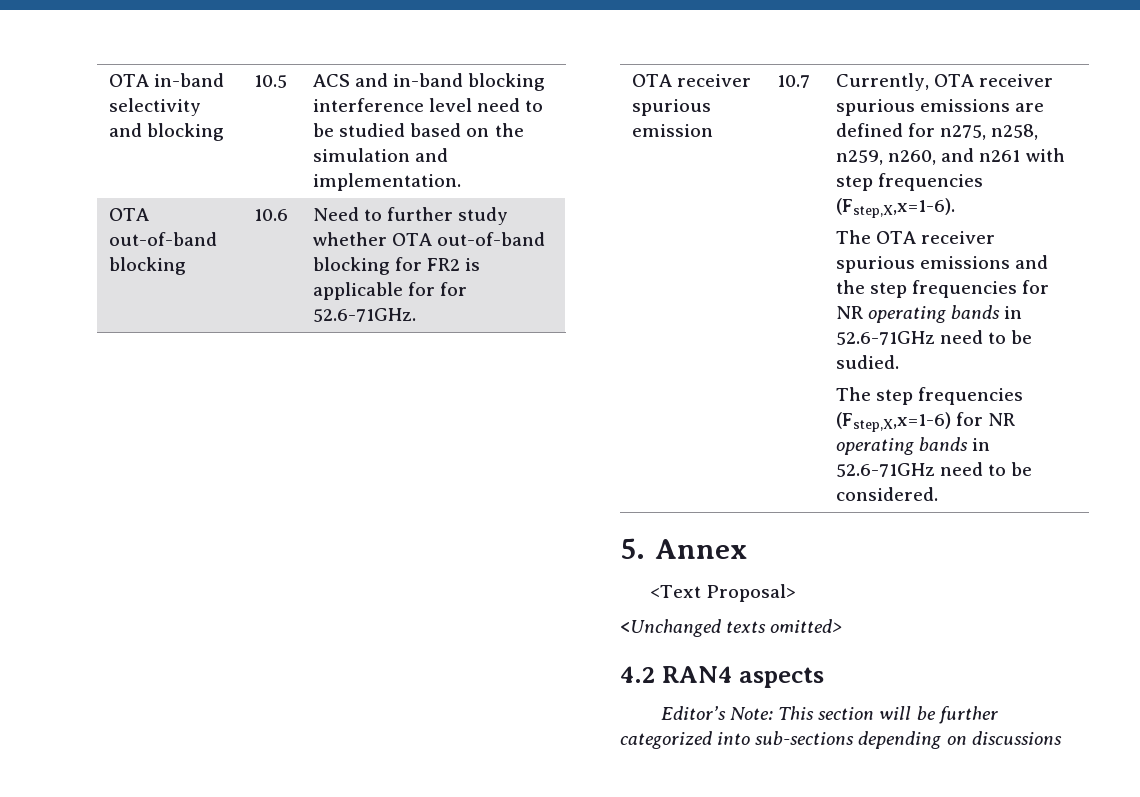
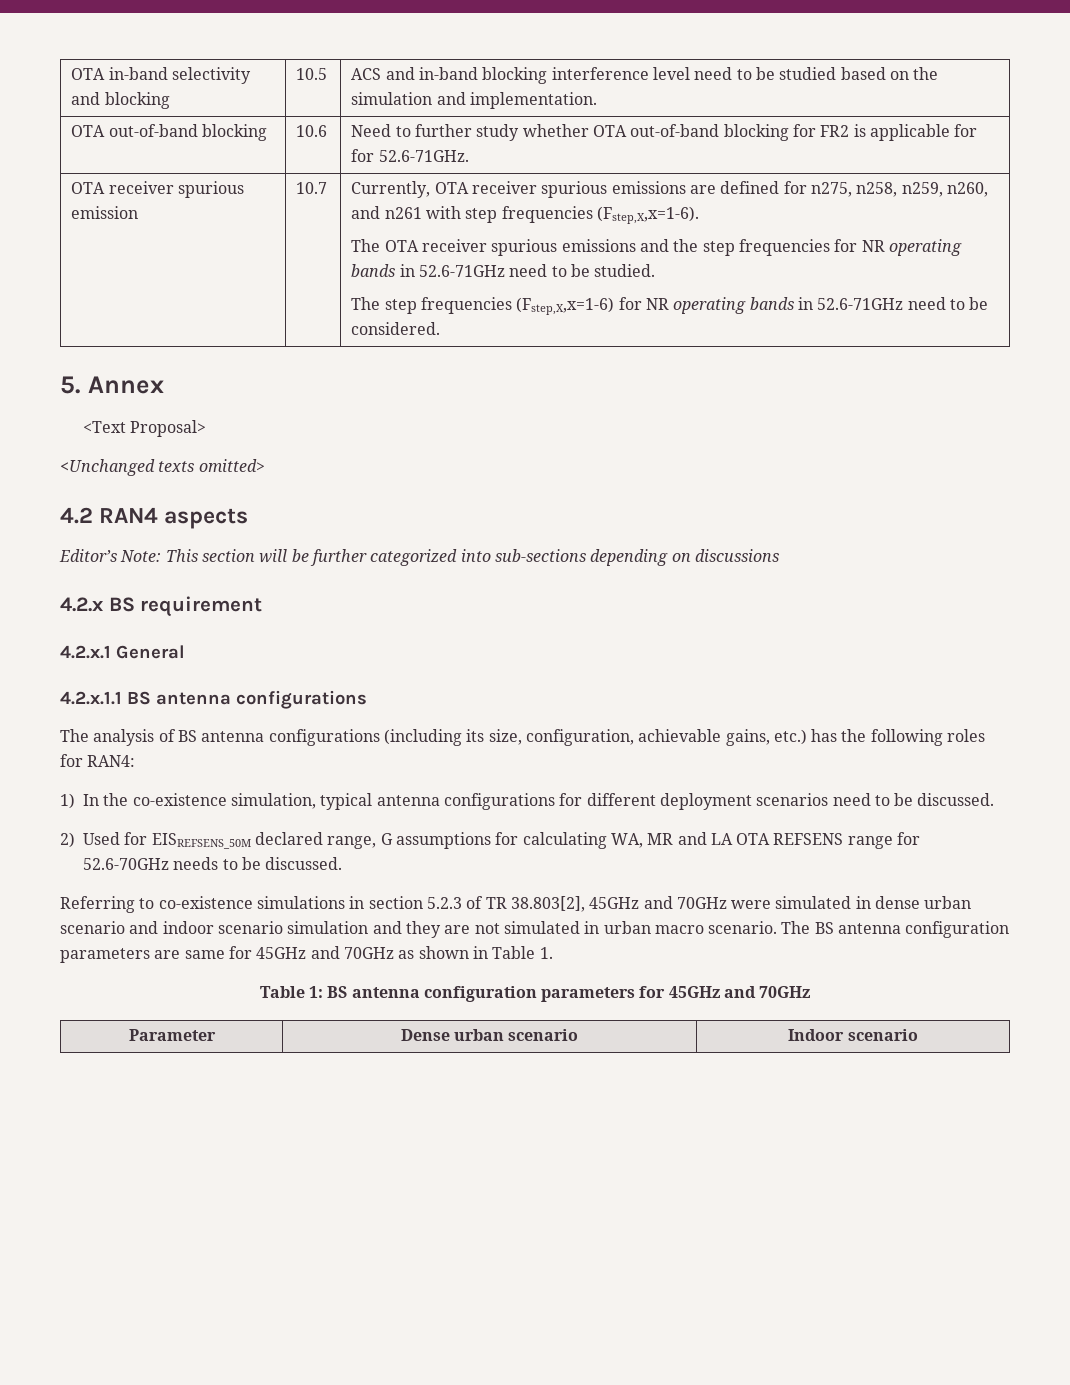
[836,355,900,369] sudied. -> [594,264,656,277] studied.
(1062, 738) none -> [60,596,263,617] [60,645,185,659] [60,690,367,709] [60,729,986,746] [60,754,136,767] [60,793,995,810] [60,832,921,849] [83,857,343,870] [60,896,972,913] [60,921,1010,938] [60,946,553,963] [259,986,811,1002] [128,1029,216,1041] [400,1029,579,1041] [788,1029,918,1041] // 4.2.x BS requirement // 4.2.x.1 General // 4.2.x.1.1 BS antenna configurations // The analysis of BS antenna configurations (including its size, configuration, achievable gains, etc.) has the following roles for RAN4: // 1) In the co-existence simulation, typical antenna configurations for different deployment scenarios need to be discussed. // 2) Used for EISREFSENS_50M declared range, G assumptions for calculating WA, MR and LA OTA REFSENS range for 52.6-70GHz needs to be discussed. // Referring to co-existence simulations in section 5.2.3 of TR 38.803[2], 45GHz and 70GHz were simulated in dense urban scenario and indoor scenario simulation and they are not simulated in urban macro scenario. The BS antenna configuration parameters are same for 45GHz and 70GHz as shown in Table 1. // Table 1: BS antenna configuration parameters for 45GHz and 70GHz // Parameter | Dense urban scenario | Indoor scenario

